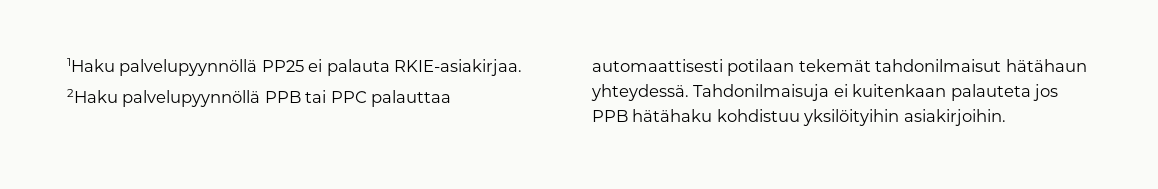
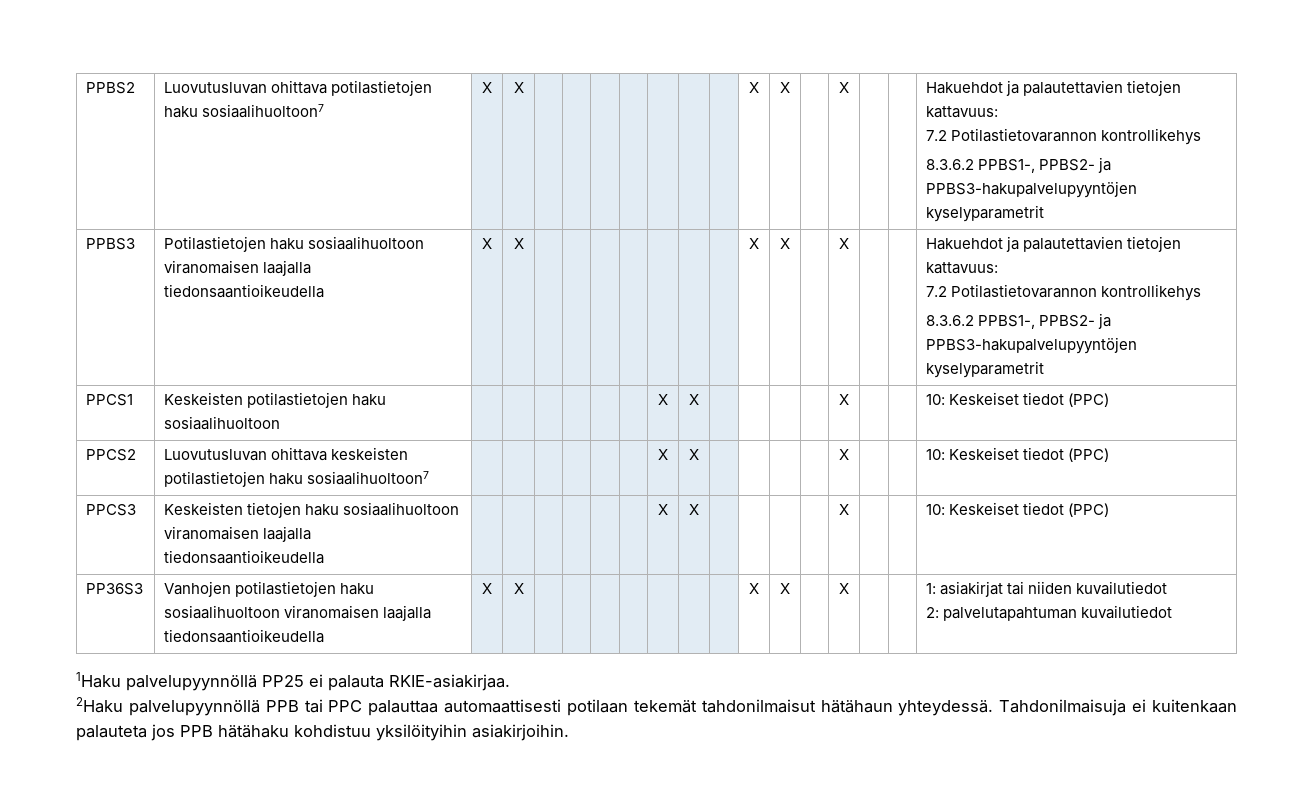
(67, 65) none -> [86,82,136,94] [164,80,433,96] [164,104,325,118] [482,82,492,93] [513,82,524,93] [749,82,759,93] [780,82,790,93] [839,82,849,93] [926,80,1182,96] [926,106,999,118] [926,128,1202,145] [926,157,1112,173] [926,181,1138,198] [926,205,1045,222] [86,238,136,250] [164,236,425,252] [164,260,312,276] [164,284,325,298] [482,238,492,249] [513,238,524,249] [749,238,759,249] [780,238,790,249] [839,238,849,249] [926,236,1182,252] [926,262,999,274] [926,284,1202,301] [926,313,1112,329] [926,337,1138,354] [926,361,1045,378] [86,394,134,406] [164,392,387,408] [164,416,281,430] [658,394,668,405] [689,394,699,405] [839,394,849,405] [926,392,1110,407] [86,449,137,461] [164,447,409,461] [164,471,430,487] [658,449,668,460] [689,449,699,460] [839,449,849,460] [926,447,1110,462] [86,504,137,516] [164,502,460,518] [164,526,312,542] [164,550,325,564] [658,504,668,515] [689,504,699,515] [839,504,849,515] [926,502,1110,517] [86,583,144,595] [164,581,375,597] [164,605,432,621] [164,629,325,643] [482,583,492,594] [513,583,524,594] [749,583,759,594] [780,583,790,594] [839,583,849,594] [926,581,1168,597] [926,605,1173,621] PPBS2 | Luovutusluvan ohittava potilastietojen haku sosiaalihuoltoon7 | X | X | | | | | | | | X | X | | X | | | Hakuehdot ja palautettavien tietojen kattavuus: // 7.2 Potilastietovarannon kontrollikehys // 8.3.6.2 PPBS1-, PPBS2- ja PPBS3-hakupalvelupyyntöjen kyselyparametrit // PPBS3 | Potilastietojen haku sosiaalihuoltoon viranomaisen laajalla tiedonsaantioikeudella | X | X | | | | | | | | X | X | | X | | | Hakuehdot ja palautettavien tietojen kattavuus: // 7.2 Potilastietovarannon kontrollikehys // 8.3.6.2 PPBS1-, PPBS2- ja PPBS3-hakupalvelupyyntöjen kyselyparametrit // PPCS1 | Keskeisten potilastietojen haku sosiaalihuoltoon | | | | | | | X | X | | | | | X | | | 10: Keskeiset tiedot (PPC) // PPCS2 | Luovutusluvan ohittava keskeisten potilastietojen haku sosiaalihuoltoon7 | | | | | | | X | X | | | | | X | | | 10: Keskeiset tiedot (PPC) // PPCS3 | Keskeisten tietojen haku sosiaalihuoltoon viranomaisen laajalla tiedonsaantioikeudella | | | | | | | X | X | | | | | X | | | 10: Keskeiset tiedot (PPC) // PP36S3 | Vanhojen potilastietojen haku sosiaalihuoltoon viranomaisen laajalla tiedonsaantioikeudella | X | X | | | | | | | | X | X | | X | | | 1: asiakirjat tai niiden kuvailutiedot // 2: palvelutapahtuman kuvailutiedot //

